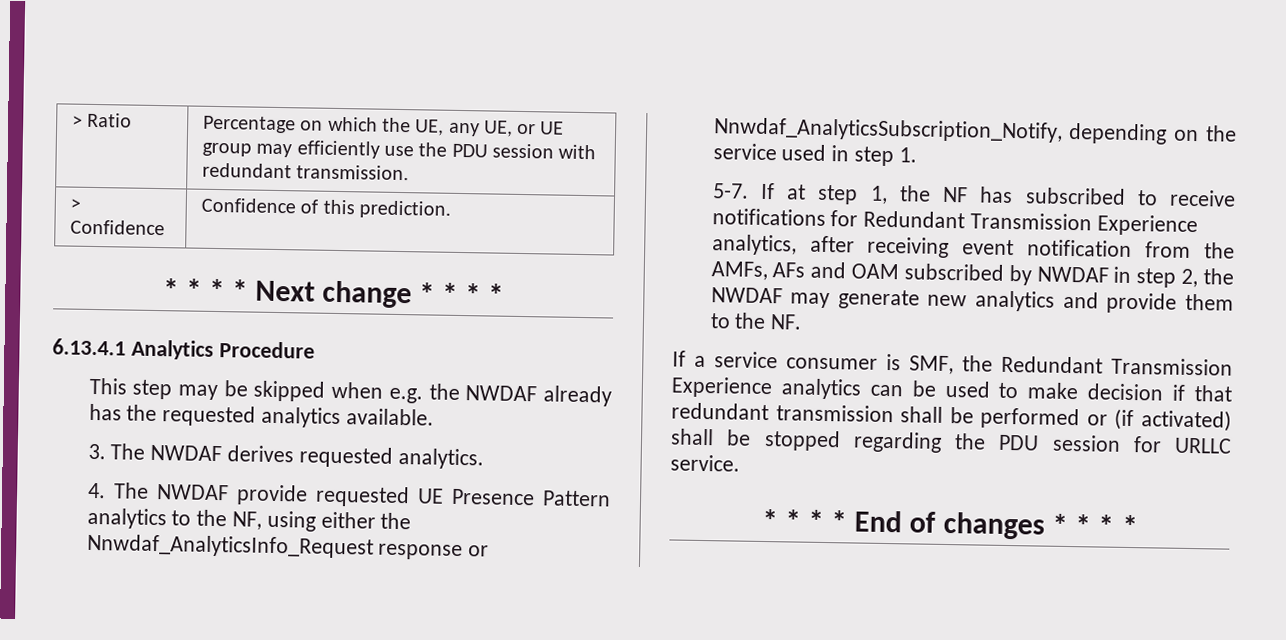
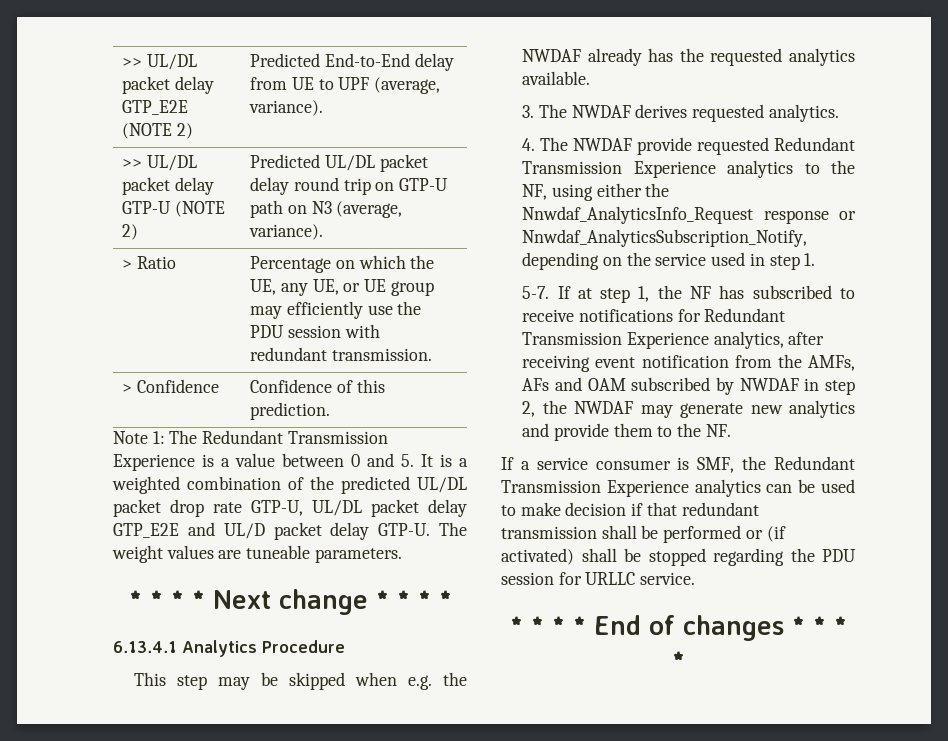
(72, 121) none -> [122,54,197,70] [122,76,214,94] [122,100,189,115] [122,123,193,139] [250,53,454,71] [250,77,440,94] [249,100,324,116] [122,155,197,171] [122,177,214,195] [122,201,225,217] [122,224,139,240] [250,154,428,172] [250,177,448,195] [250,200,403,218] [249,224,324,240] >> UL/DL packet delay GTP_E2E (NOTE 2) | Predicted End-to-End delay from UE to UPF (average, variance). // >> UL/DL packet delay GTP-U (NOTE 2) | Predicted UL/DL packet delay round trip on GTP-U path on N3 (average, variance). //
(451, 209) none -> [113,430,388,444] [113,453,468,471] [112,476,467,494] [113,499,467,517] [113,522,467,540] [112,545,402,563] // Note 1: The Redundant Transmission Experience is a value between 0 and 5. It is a weighted combination of the predicted UL/DL packet drop rate GTP-U, UL/DL packet delay GTP_E2E and UL/D packet delay GTP-U. The weight values are tuneable parameters.
[416,488,611,507] UE Presence Pattern -> [774,137,855,151] [522,161,716,178] Redundant Transmission Experience

